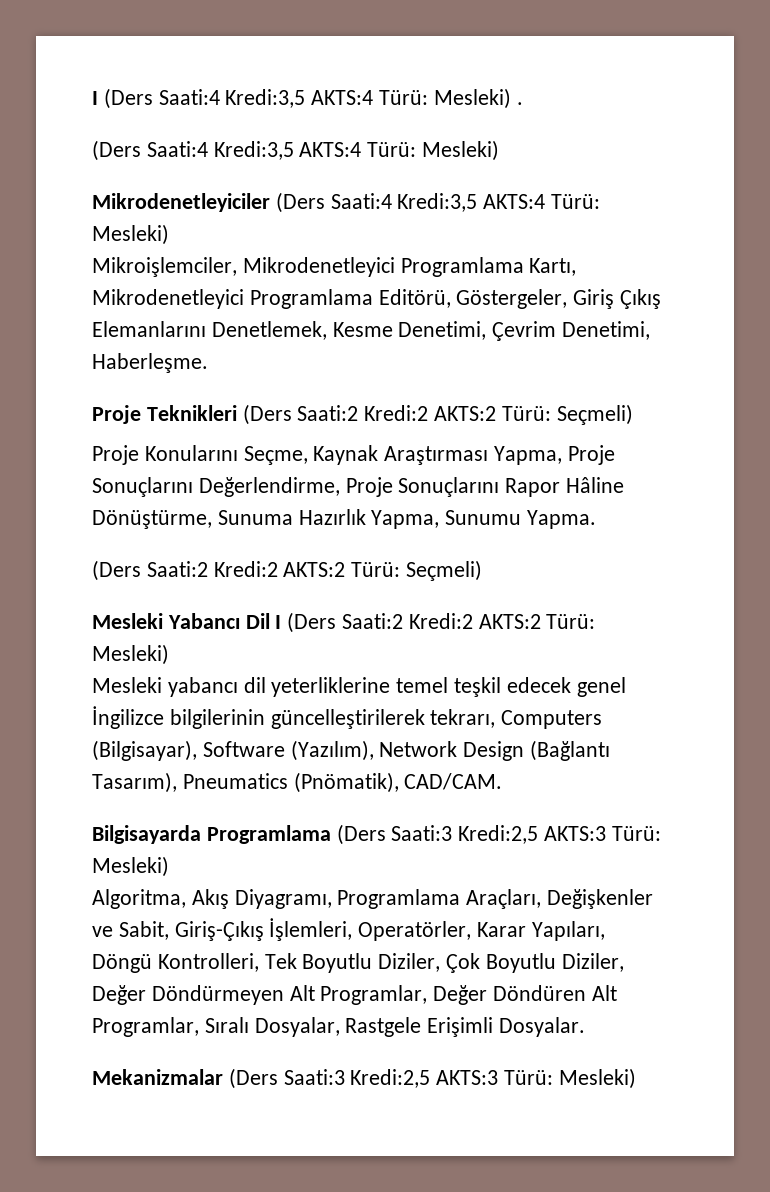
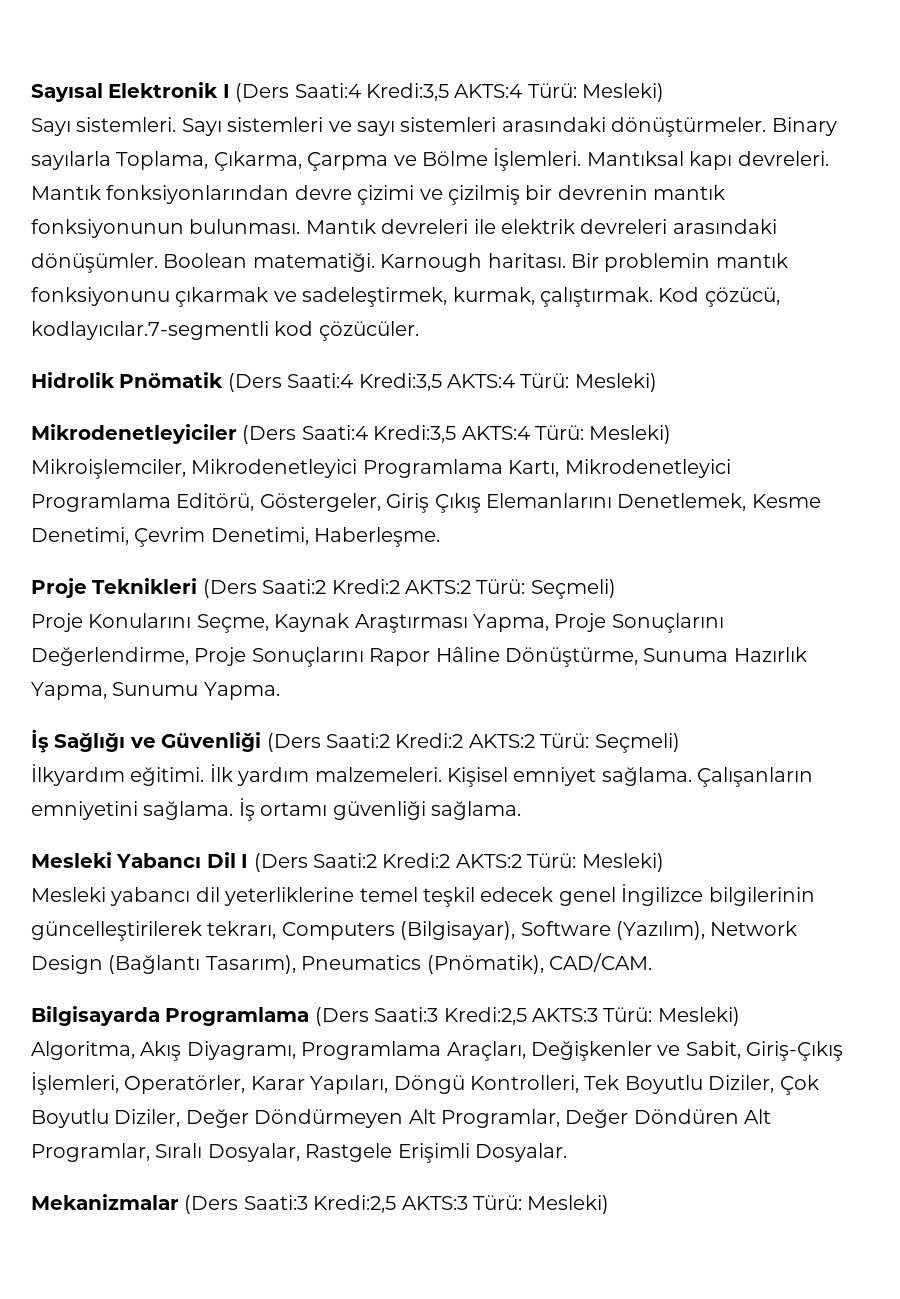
(92, 98) none -> [31,82,219,102] Sayısal Elektronik
[516,102,523,105] . // -> [31,117,837,137] [31,148,829,171] [31,185,726,205] [31,219,777,238] [31,253,788,273] [31,287,780,307] [31,321,419,341] [31,372,224,388] // Sayı sistemleri. Sayı sistemleri ve sayı sistemleri arasındaki dönüştürmeler. Binary sayılarla Toplama, Çıkarma, Çarpma ve Bölme İşlemleri. Mantıksal kapı devreleri. Mantık fonksiyonlarından devre çizimi ve çizilmiş bir devrenin mantık fonksiyonunun bulunması. Mantık devreleri ile elektrik devreleri arasındaki dönüşümler. Boolean matematiği. Karnough haritası. Bir problemin mantık fonksiyonunu çıkarmak ve sadeleştirmek, kurmak, çalıştırmak. Kod çözücü, kodlayıcılar.7-segmentli kod çözücüler. // Hidrolik Pnömatik
[92,560,483,581] (Ders Saati:2 Kredi:2 AKTS:2 Türü: Seçmeli) -> [31,729,680,753] [31,764,814,787] [31,798,521,821] İş Sağlığı ve Güvenliği (Ders Saati:2 Kredi:2 AKTS:2 Türü: Seçmeli) // İlkyardım eğitimi. İlk yardım malzemeleri. Kişisel emniyet sağlama. Çalışanların emniyetini sağlama. İş ortamı güvenliği sağlama.

